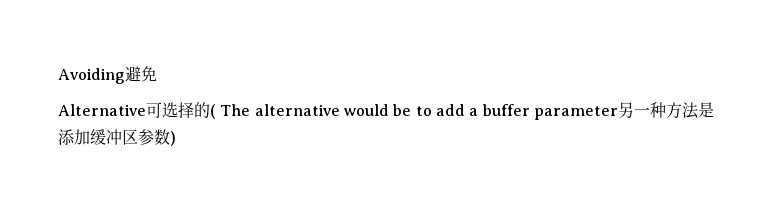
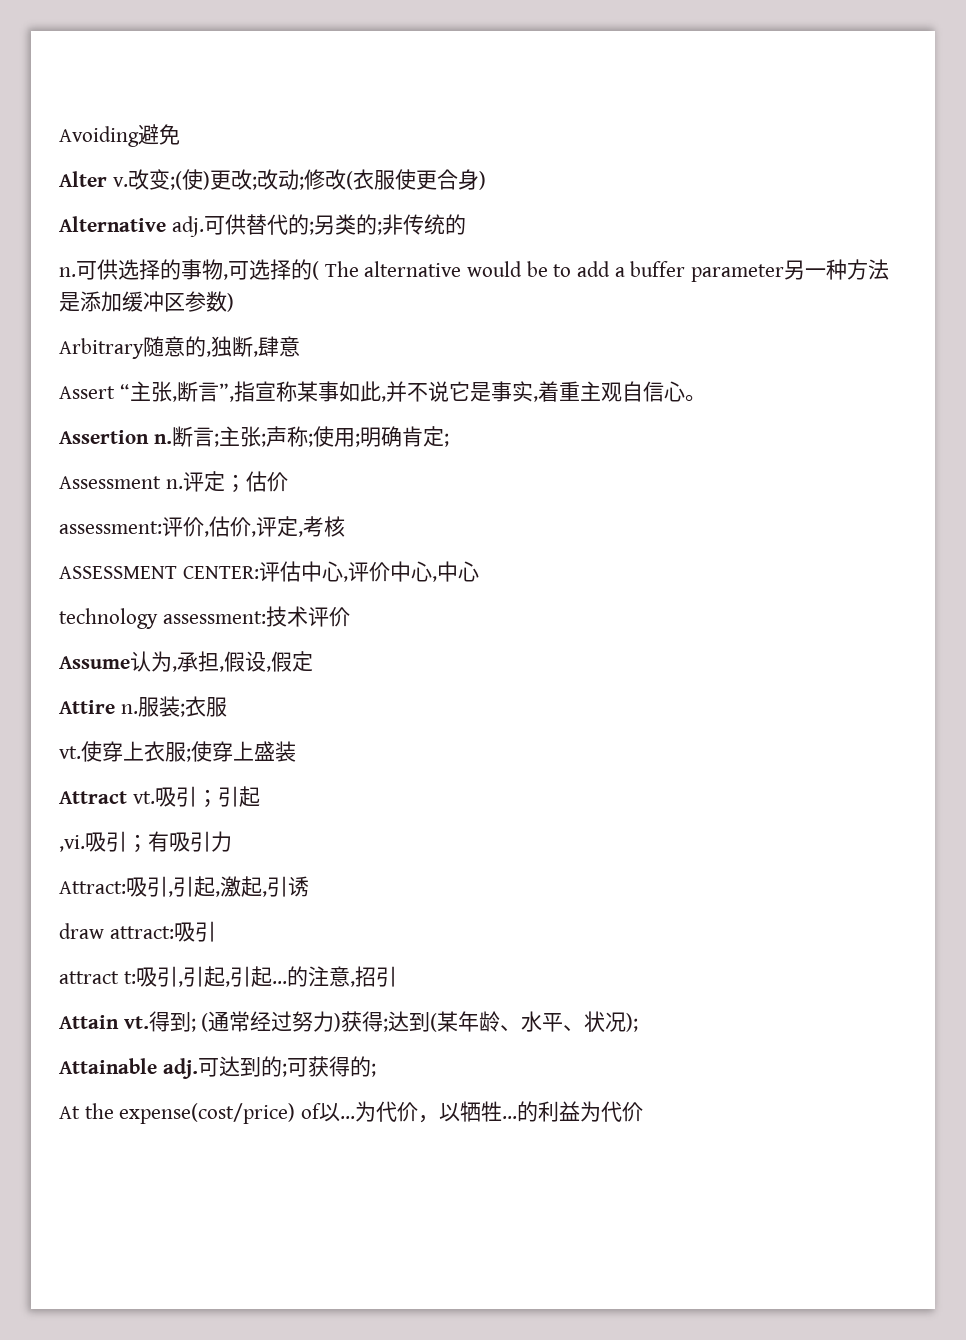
[58,104,146,116] Alternative -> [59,169,486,190] [59,214,466,237] [59,259,228,280] Alter v.改变;(使)更改;改动;修改(衣服使更合身) // Alternative adj.可供替代的;另类的;非传统的 // n.可供选择的事物,
(176, 138) none -> [59,336,300,359] [59,381,706,402] [59,426,449,447] [59,471,288,493] [59,516,345,537] [59,561,479,582] [59,606,350,629] [59,651,313,672] [59,696,227,717] [59,741,296,762] [59,786,260,808] [59,831,232,853] [59,876,309,897] [59,921,216,942] [59,966,397,987] [59,1011,639,1032] [59,1056,376,1079] [59,1101,644,1124] // Arbitrary随意的,独断,肆意 // Assert “主张,断言”,指宣称某事如此,并不说它是事实,着重主观自信心。 // Assertion n.断言;主张;声称;使用;明确肯定; // Assessment n.评定；估价 // assessment:评价,估价,评定,考核 // ASSESSMENT CENTER:评估中心,评价中心,中心 // technology assessment:技术评价 // Assume认为,承担,假设,假定 // Attire n.服装;衣服 // vt.使穿上衣服;使穿上盛装 // Attract vt.吸引；引起 // ,vi.吸引；有吸引力 // Attract:吸引,引起,激起,引诱 // draw attract:吸引 // attract t:吸引,引起,引起…的注意,招引 // Attain vt.得到; (通常经过努力)获得;达到(某年龄、水平、状况); // Attainable adj.可达到的;可获得的; // At the expense(cost/price) of以...为代价，以牺牲...的利益为代价

